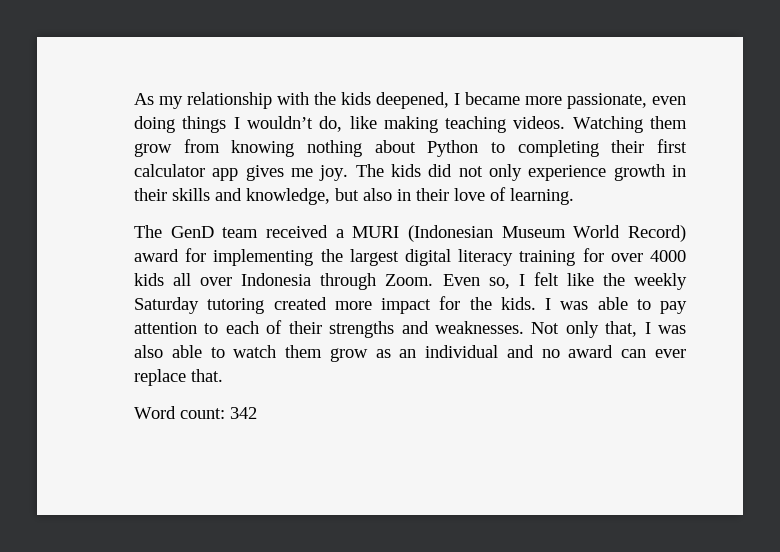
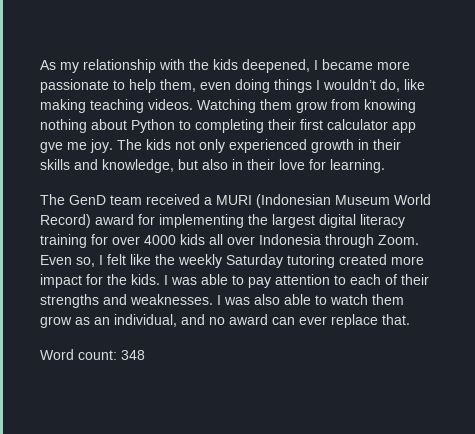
[567,93,647,109] passionate, -> [40,79,196,93] passionate to help them,
[245,165,284,181] gives -> [40,142,63,153] gve
[428,164,453,177] did -> (171, 144) none
[528,165,607,181] experience -> [229,139,307,153] experienced
[490,187,506,201] of -> [309,159,326,170] for
[531,321,638,338] Not only that, -> (213, 299) none
[425,345,499,358] individual -> [114,314,177,327] individual,
[230,407,257,419] 342 -> [121,350,145,360] 348

